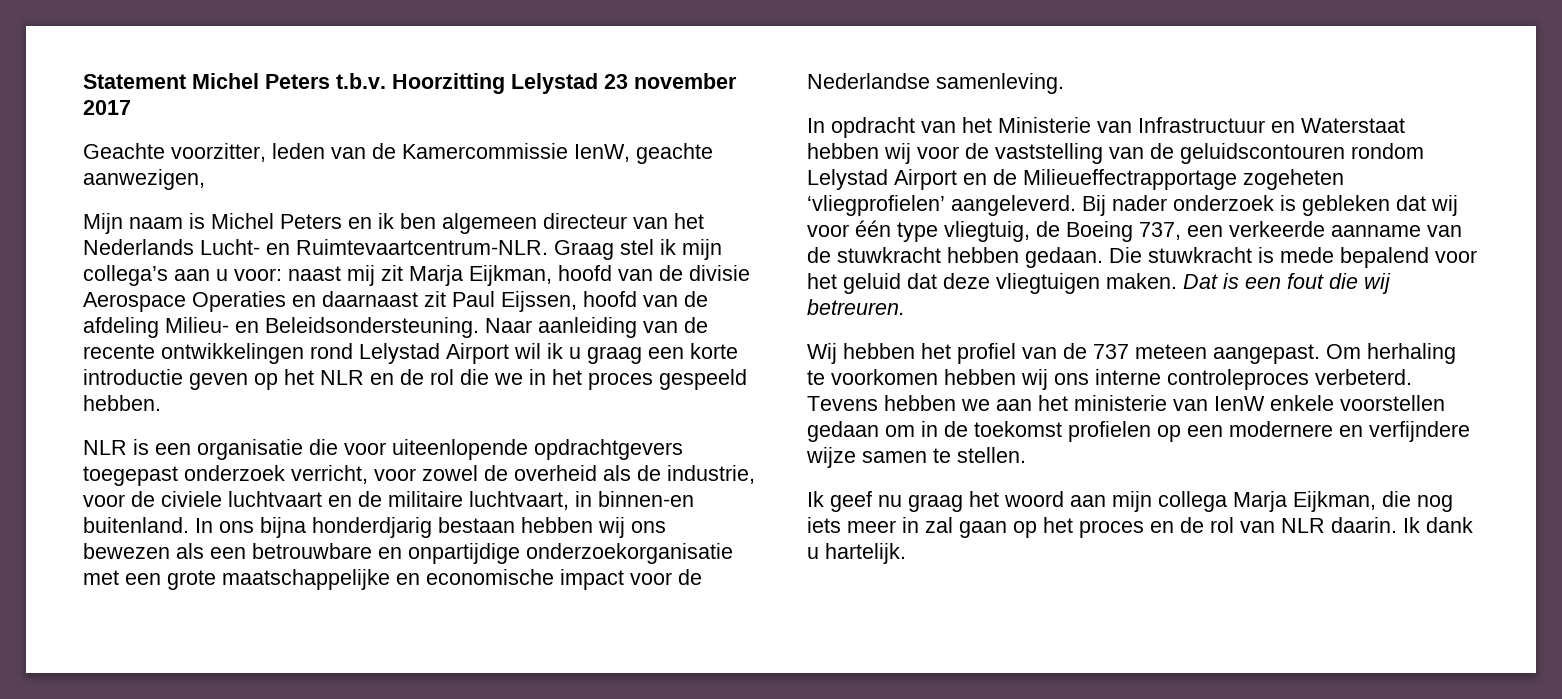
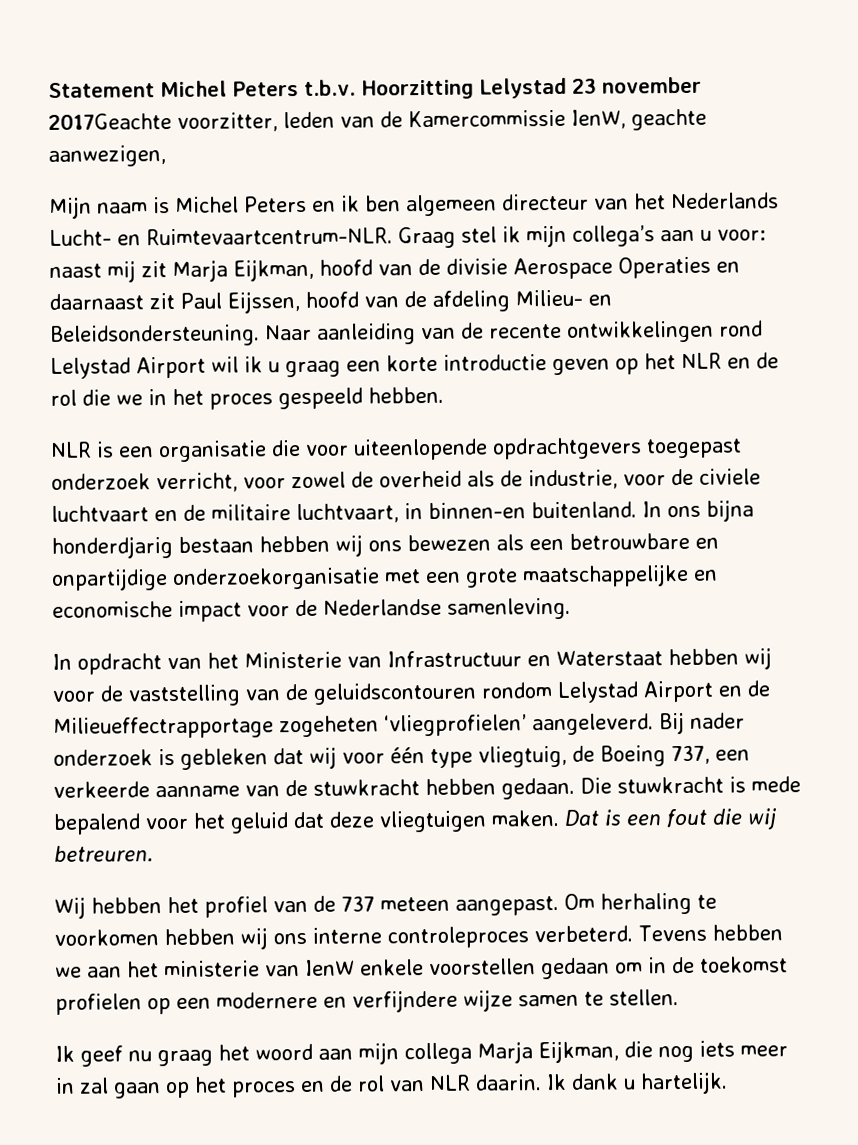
[83,100,131,115] [83,143,165,159] 2017 // Geachte -> [48,113,172,130] 2017Geachte

